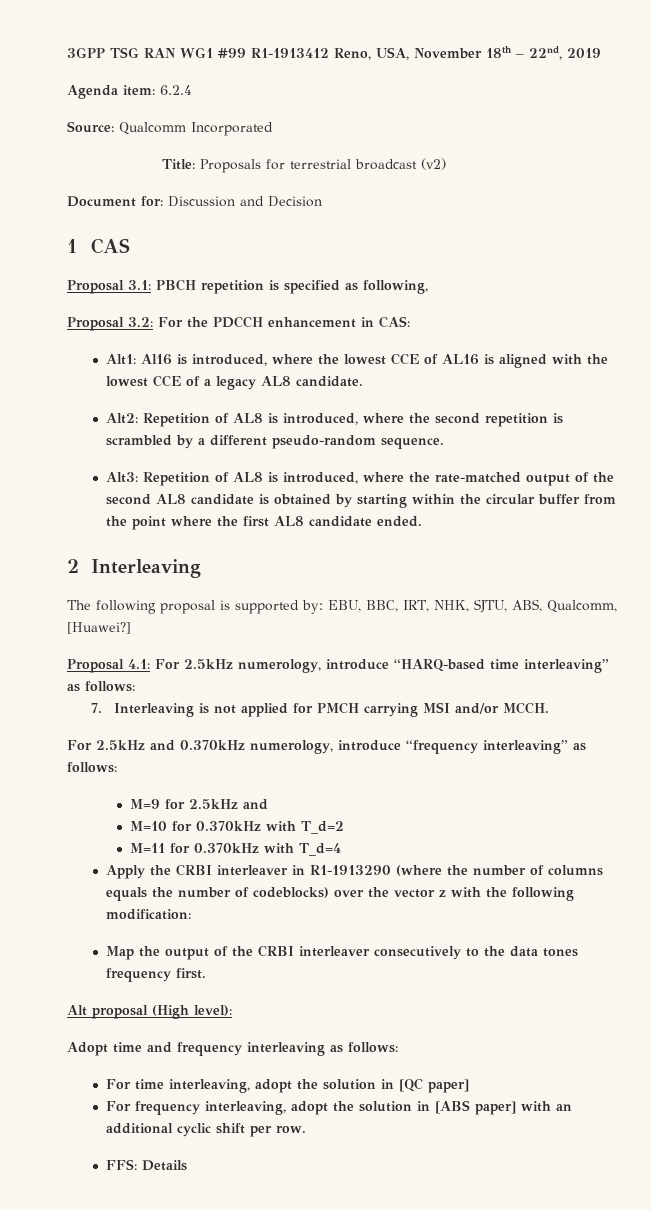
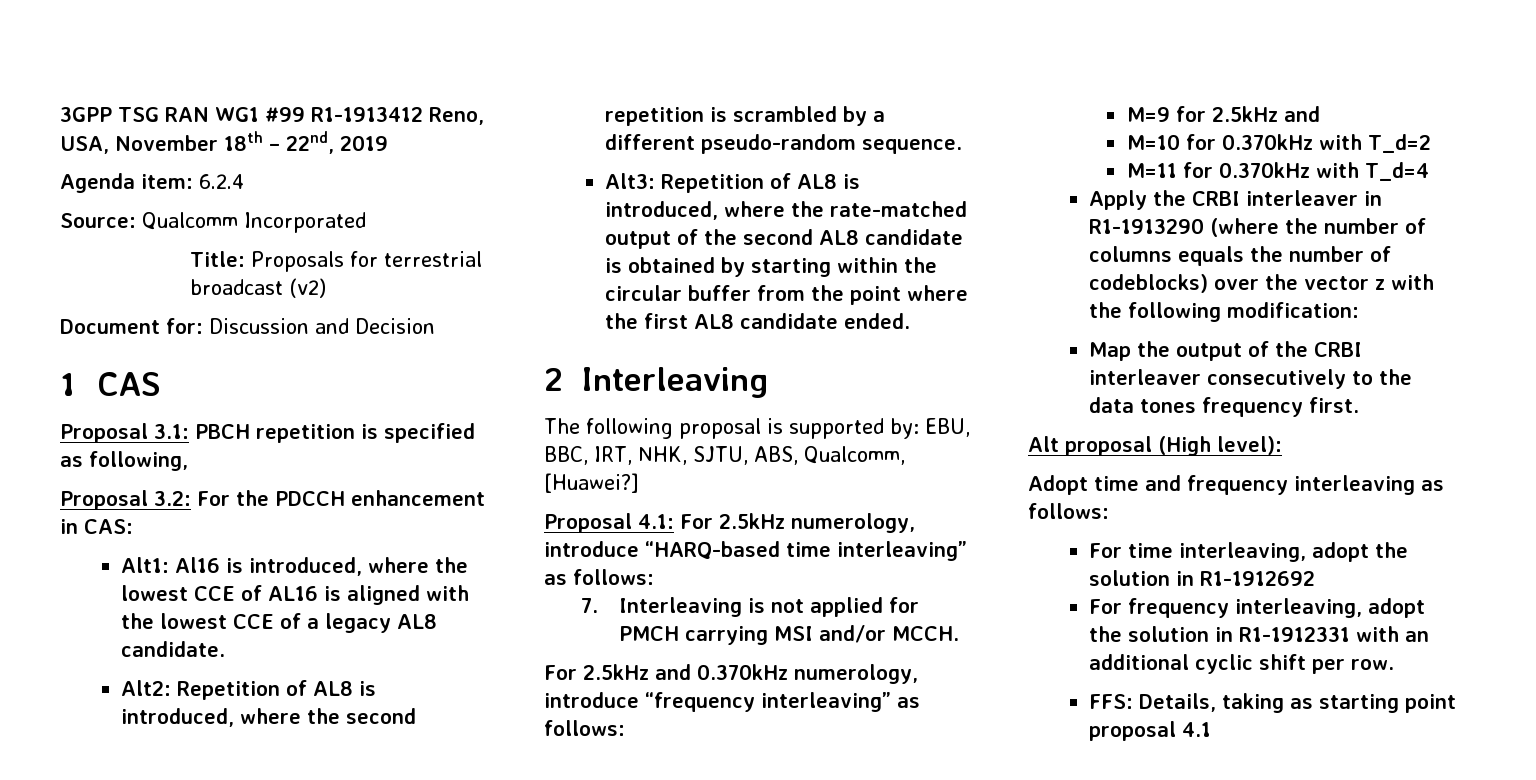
[399,1078,470,1093] [QC paper] -> [1200,571,1316,586] R1-1912692
[435,1100,517,1115] [ABS paper] -> [1239,627,1351,642] R1-1912331
[142,1160,188,1171] Details -> [1139,693,1457,713] [1089,721,1212,741] Details, taking as starting point proposal 4.1

